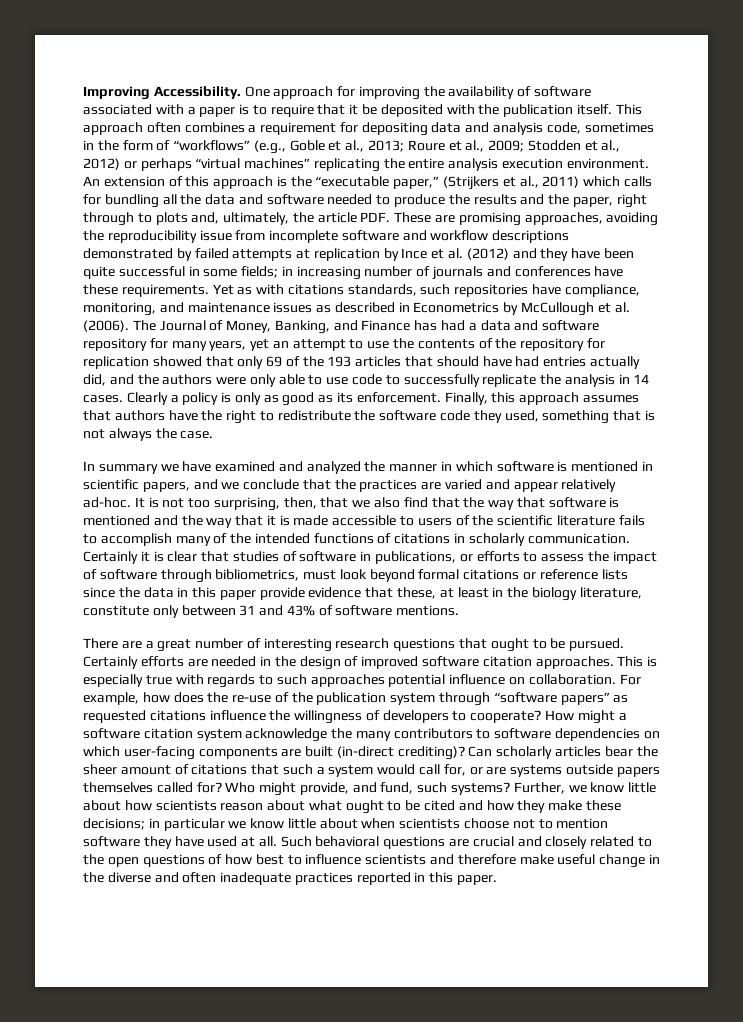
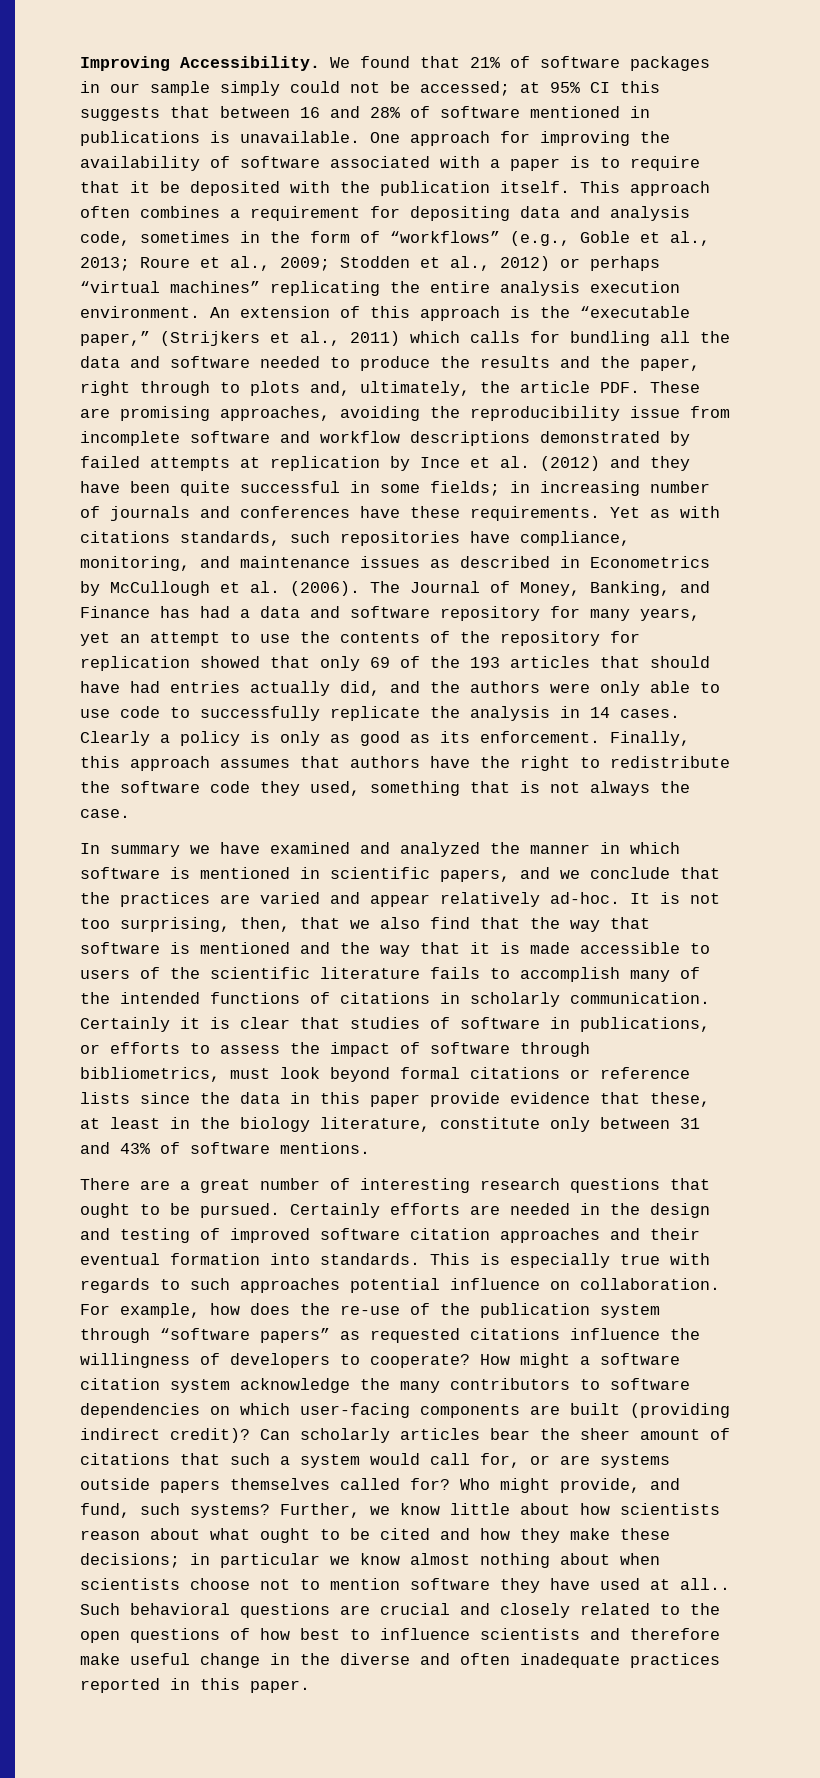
(241, 92) none -> [330,56,710,71] [80,81,660,96] [80,106,650,121] [80,131,360,146] We found that 21% of software packages in our sample simply could not be accessed; at 95% CI this suggests that between 16 and 28% of software mentioned in publications is unavailable.
(341, 663) none -> [80,1228,190,1243] and testing
[535,656,614,669] approaches. -> [500,1228,700,1243] [80,1253,420,1265] approaches and their eventual formation into standards.
[336,746,465,760] (in-direct crediting)? -> [630,1403,730,1418] [80,1428,250,1443] (providing indirect credit)?
[287,818,316,829] little -> [410,1553,550,1568] almost nothing
[258,836,277,847] all. -> [680,1578,730,1590] all..

